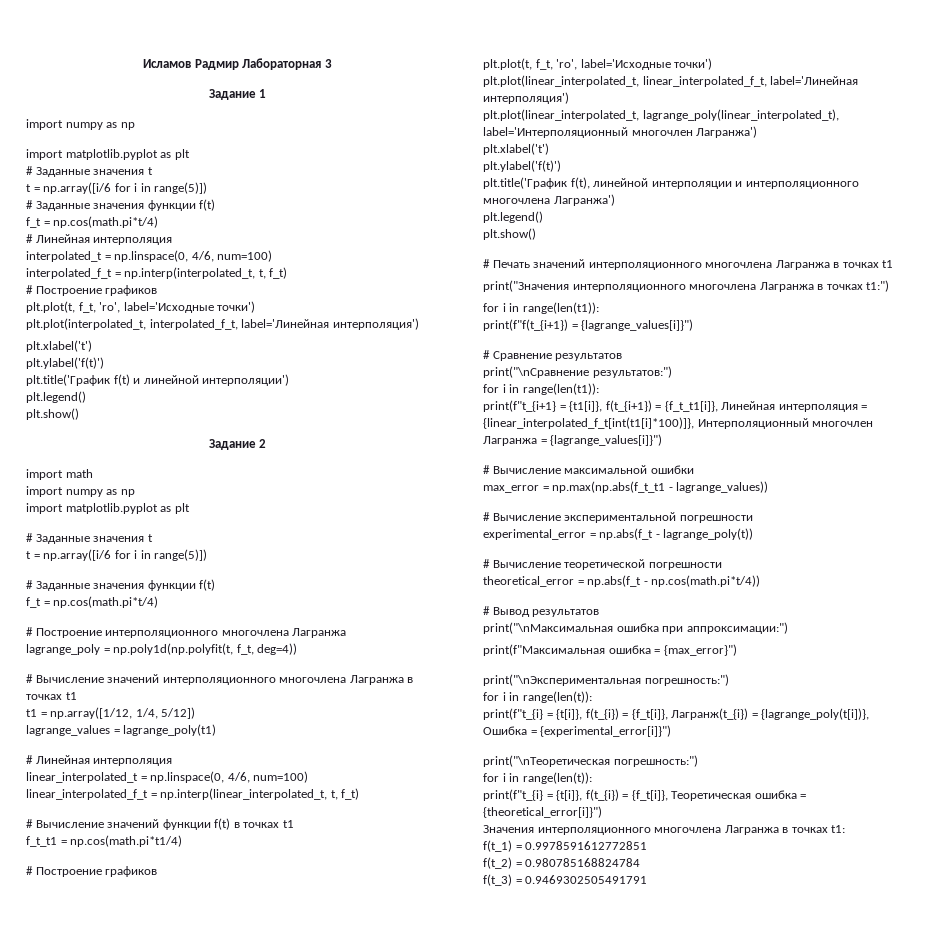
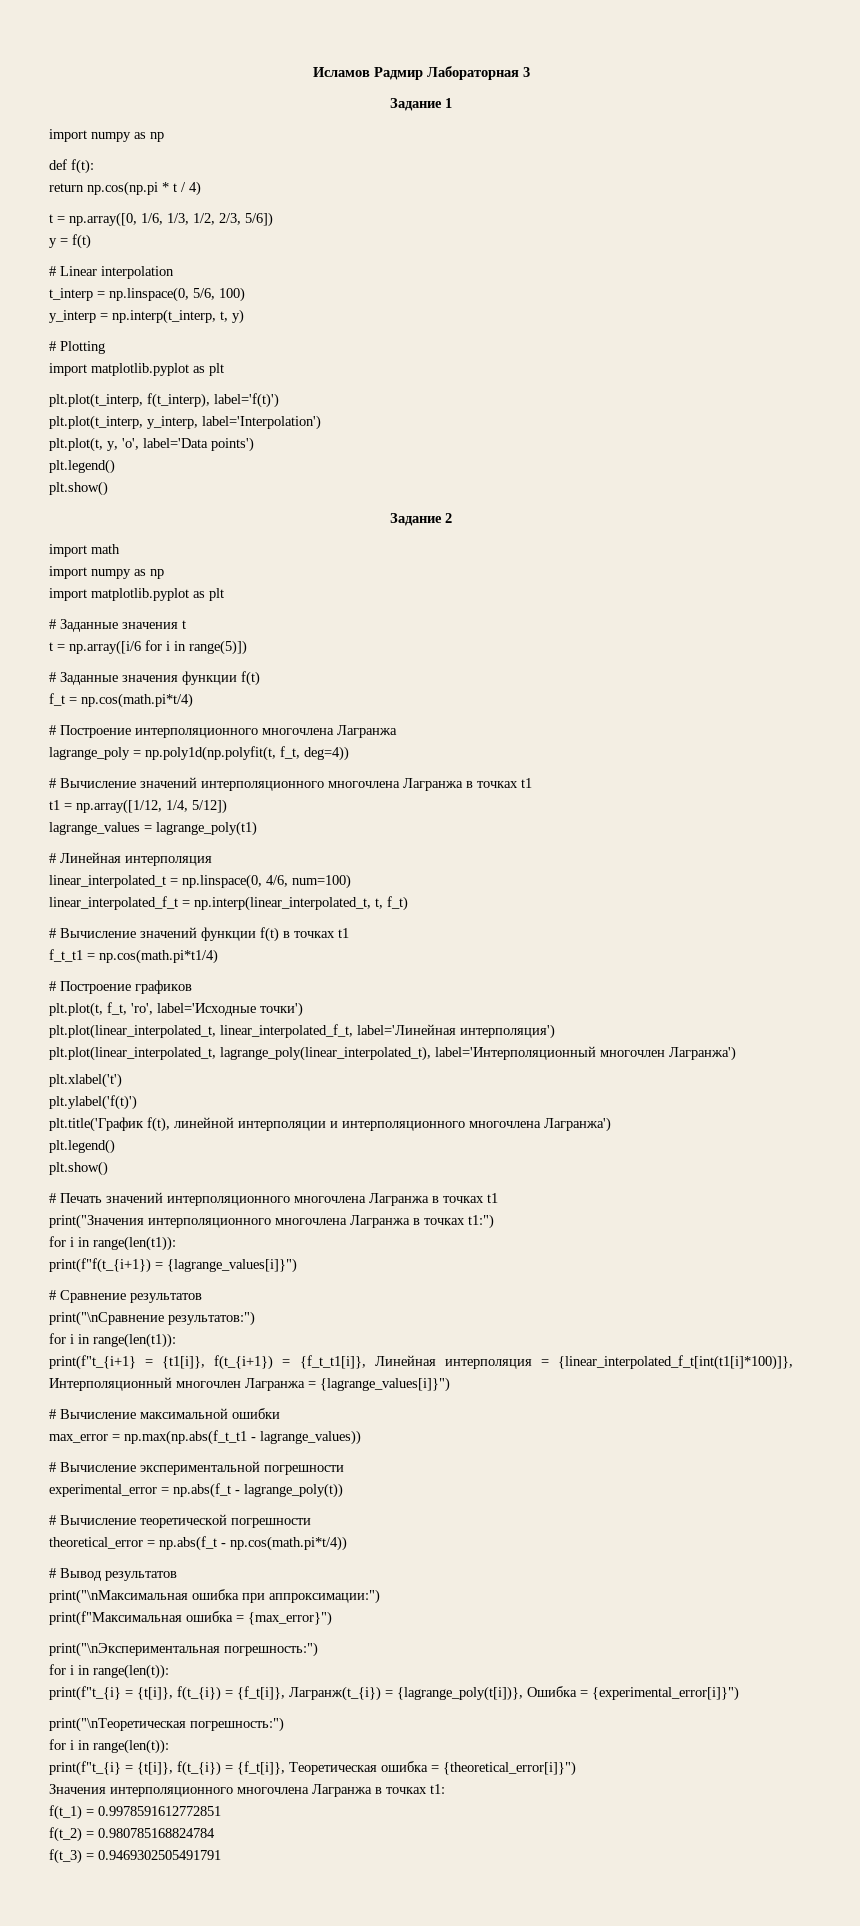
[26,149,190,160] [26,166,153,177] [26,182,208,194] [26,199,216,211] [26,216,159,228] [26,234,173,245] [26,250,273,262] [26,267,288,279] [26,285,158,296] [26,301,256,313] [26,318,419,330] [26,340,92,352] [26,357,104,369] [26,374,290,386] import matplotlib.pyplot as plt // # Заданные значения t // t = np.array([i/6 for i in range(5)]) // # Заданные значения функции f(t) // f_t = np.cos(math.pi*t/4) // # Линейная интерполяция // interpolated_t = np.linspace(0, 4/6, num=100) // interpolated_f_t = np.interp(interpolated_t, t, f_t) // # Построение графиков // plt.plot(t, f_t, 'ro', label='Исходные точки') // plt.plot(interpolated_t, interpolated_f_t, label='Линейная интерполяция') // plt.xlabel('t') // plt.ylabel('f(t)') // plt.title('График f(t) и линейной интерполяции') -> [49,159,94,174] [49,181,201,196] [49,212,273,227] [49,234,91,249] [49,266,174,279] [49,287,245,302] [49,309,244,324] [49,341,105,354] [49,363,224,376] [49,393,279,408] [49,415,321,430] [49,437,254,452] def f(t): // return np.cos(np.pi * t / 4) // t = np.array([0, 1/6, 1/3, 1/2, 2/3, 5/6]) // y = f(t) // # Linear interpolation // t_interp = np.linspace(0, 5/6, 100) // y_interp = np.interp(t_interp, t, y) // # Plotting // import matplotlib.pyplot as plt // plt.plot(t_interp, f(t_interp), label='f(t)') // plt.plot(t_interp, y_interp, label='Interpolation') // plt.plot(t, y, 'o', label='Data points')

